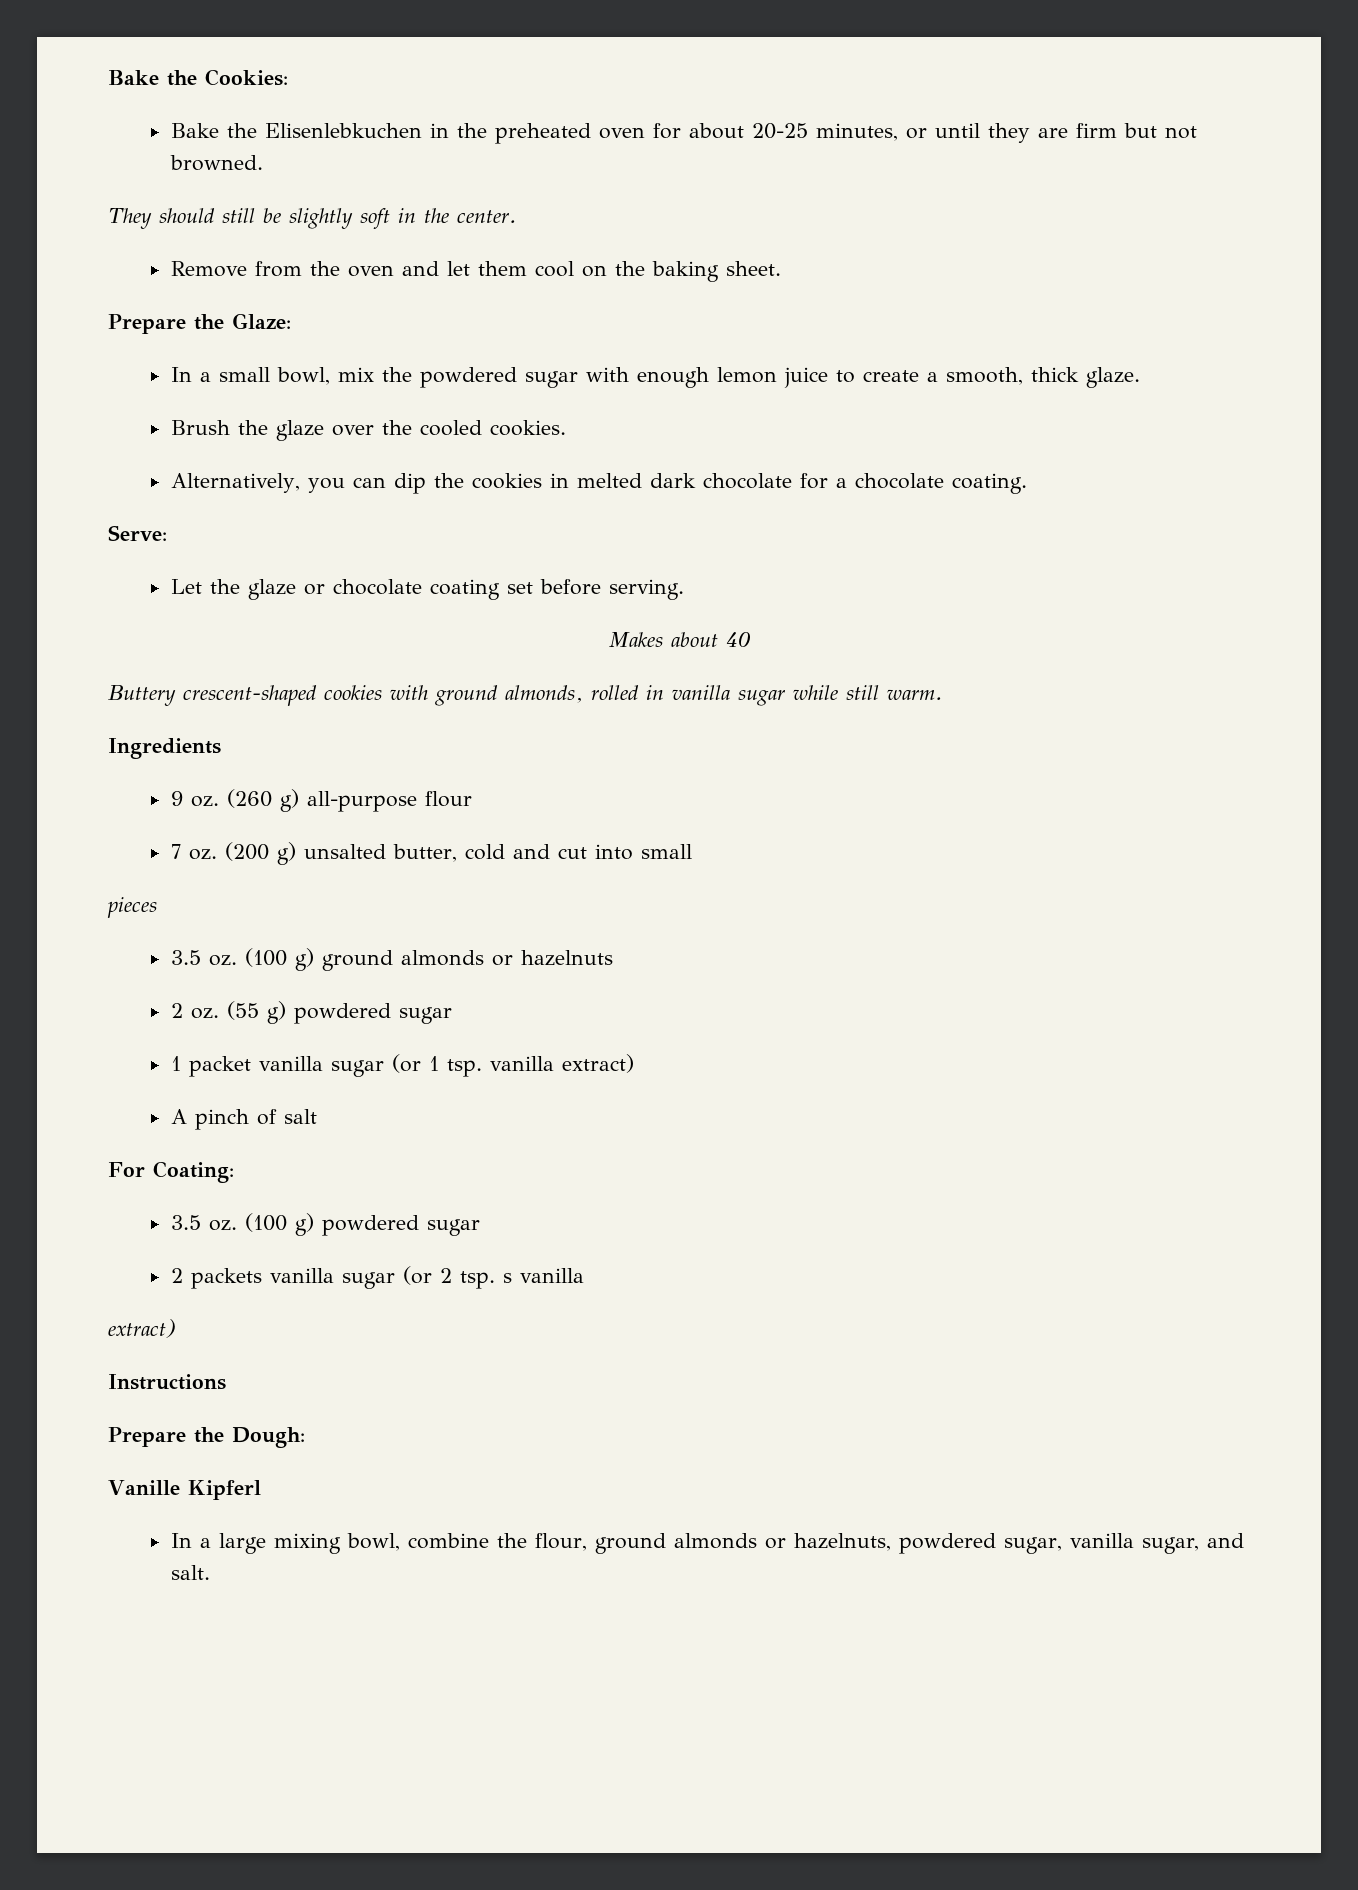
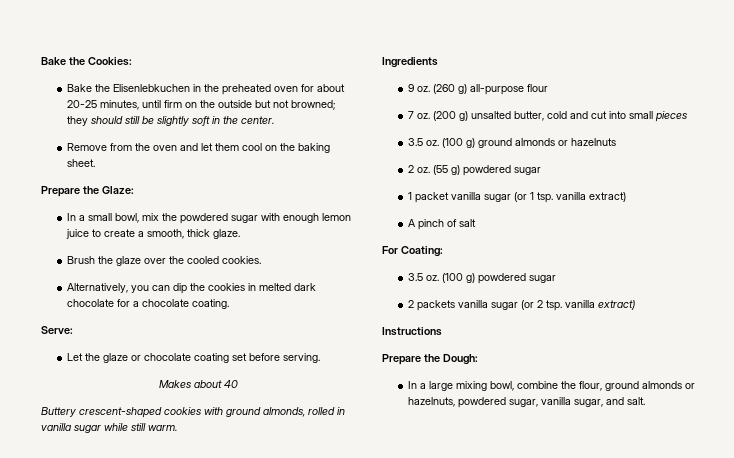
[905,123,1197,143] [169,155,263,171] [108,208,152,229] or until they are firm but not browned. // They -> [142,100,336,110] [67,116,89,126] until firm on the outside but not browned; they
(692, 851) // -> (654, 115) none
[502,1268,584,1283] s vanilla // -> [565,300,596,308] vanilla
[108,1480,261,1500] // Vanille Kipferl -> (478, 359) none

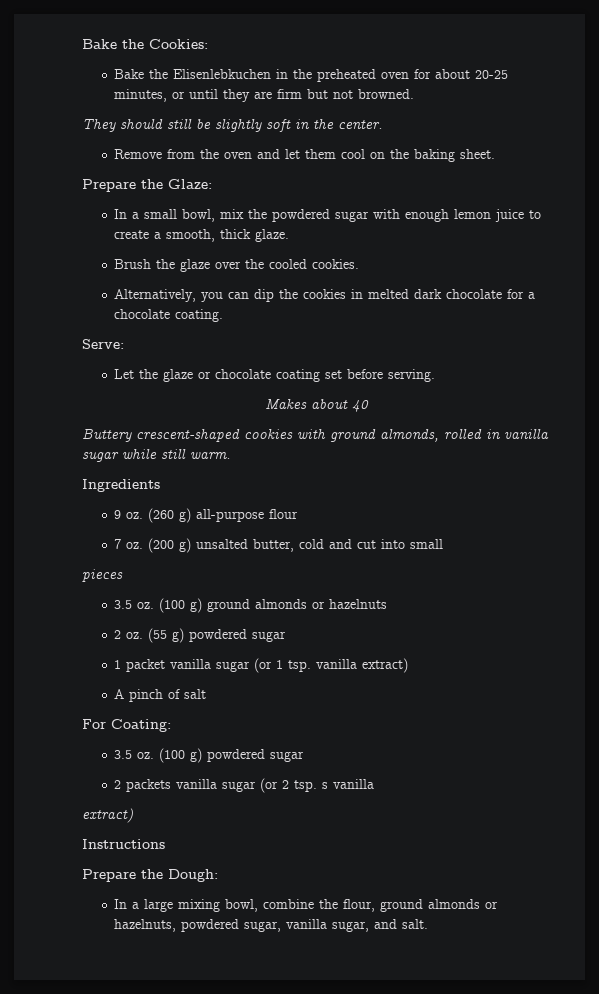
[142,100,336,110] [67,116,89,126] until firm on the outside but not browned; they -> [172,89,415,102] [82,119,116,132] or until they are firm but not browned. // They
(654, 115) none -> (444, 544) //
[565,300,596,308] vanilla -> [322,779,375,789] s vanilla //

